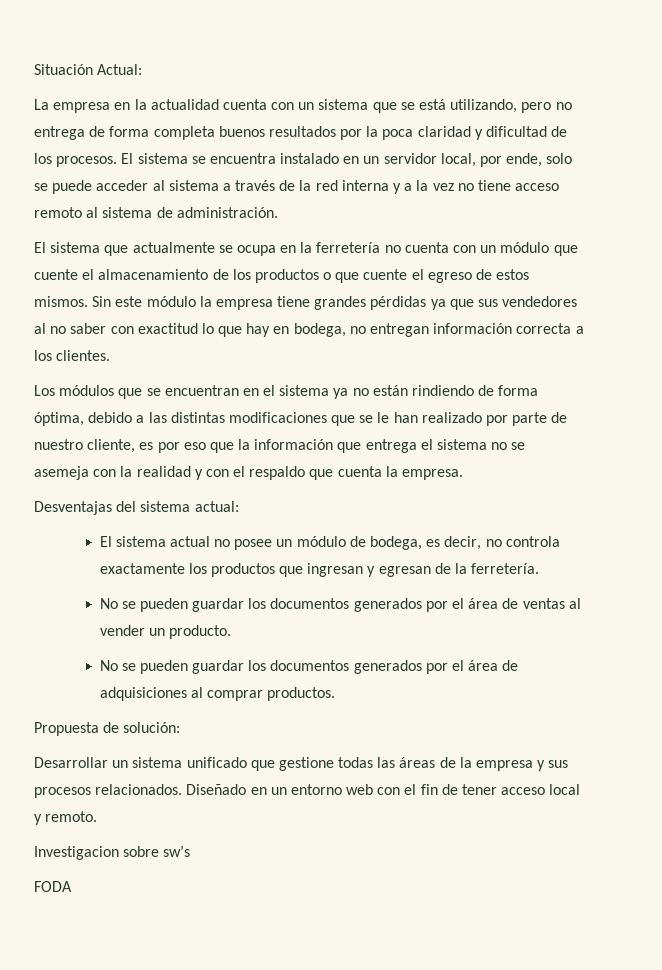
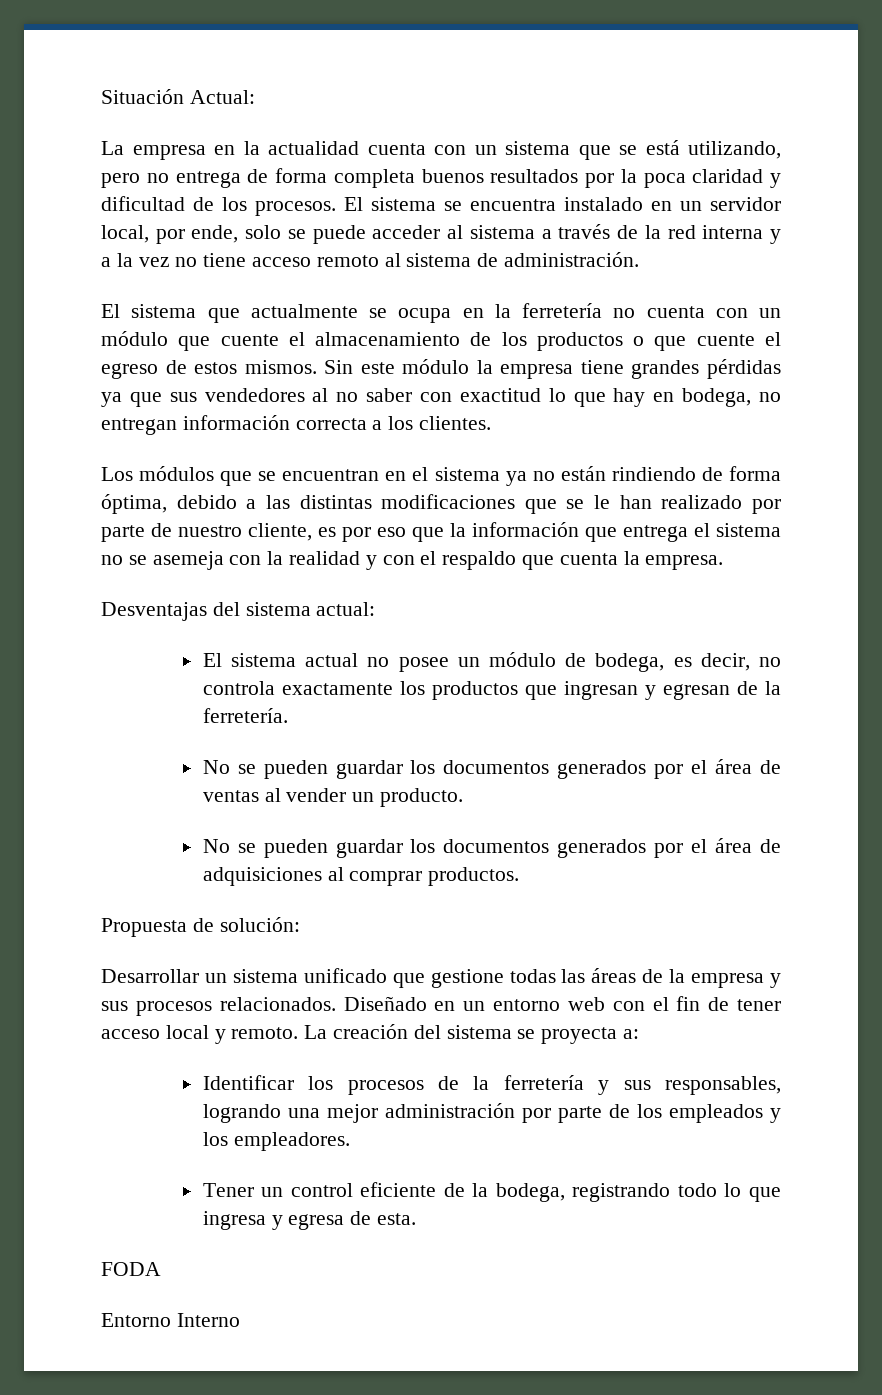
[34,845,191,860] // Investigacion sobre sw’s -> [304,1024,640,1044] [202,1075,781,1095] [202,1103,781,1123] [202,1132,350,1151] [202,1182,781,1202] [202,1211,417,1230] La creación del sistema se proyecta a: // Identificar los procesos de la ferretería y sus responsables, logrando una mejor administración por parte de los empleados y los empleadores. // Tener un control eficiente de la bodega, registrando todo lo que ingresa y egresa de esta.
(72, 886) none -> [101,1313,240,1327] // Entorno Interno

